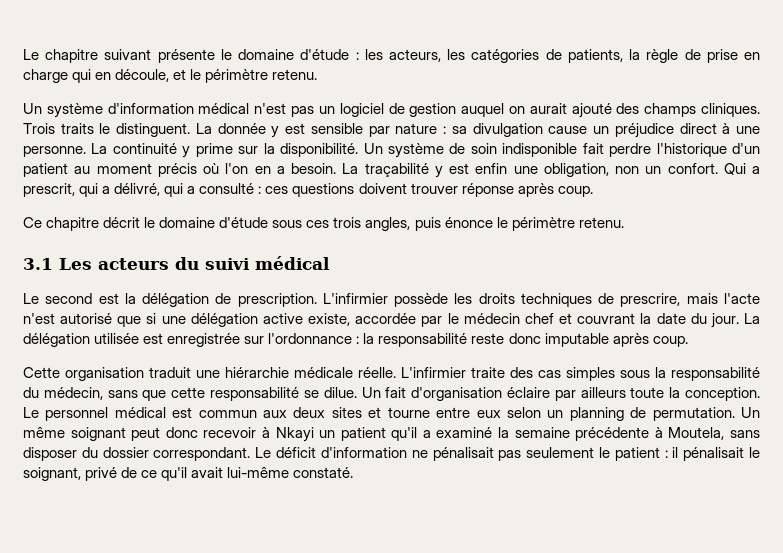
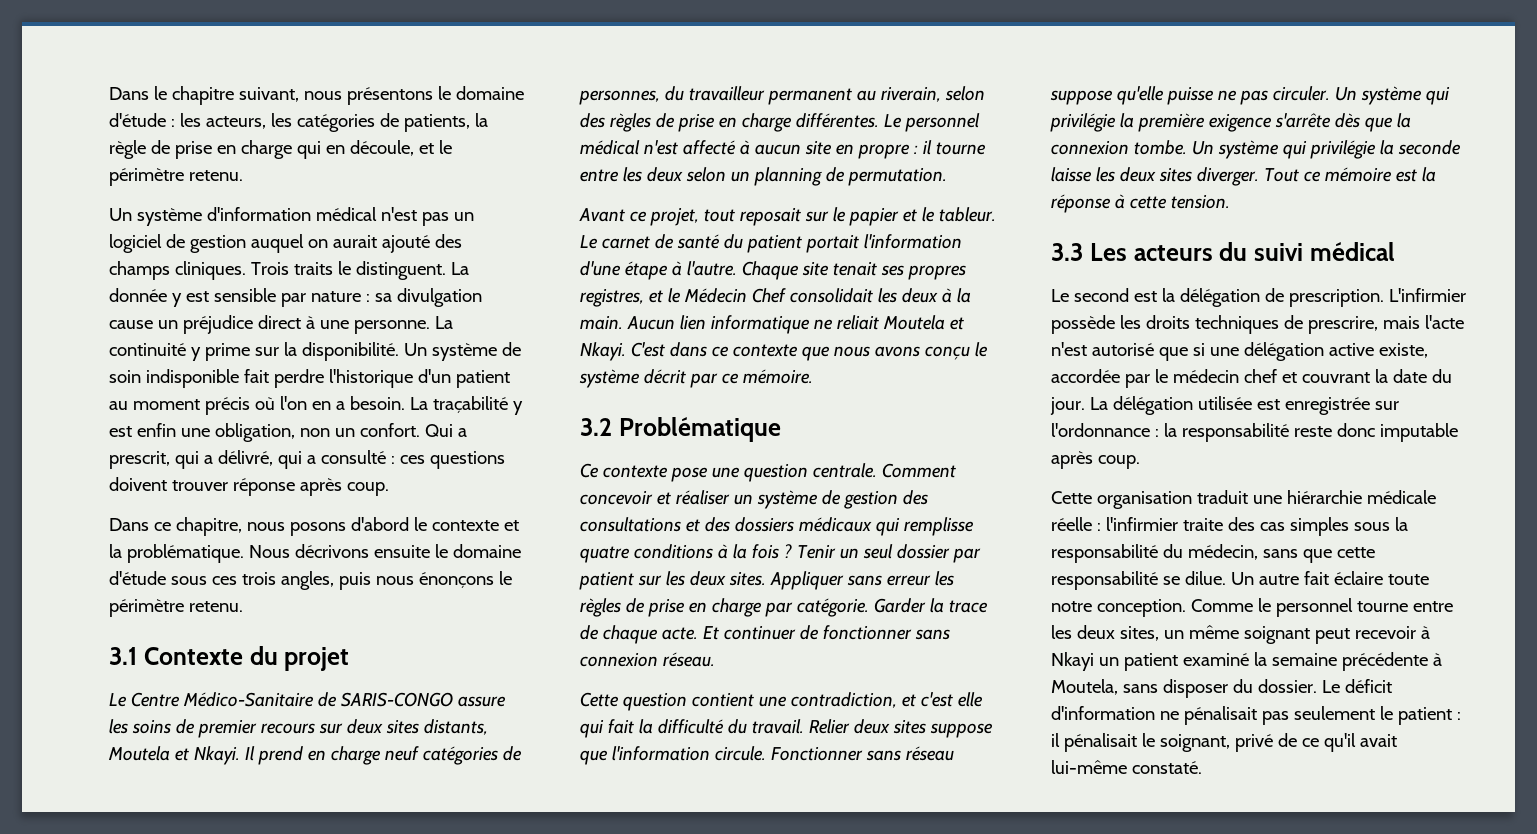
[23,49,215,63] Le chapitre suivant présente -> [109,86,433,105] Dans le chapitre suivant, nous présentons
[23,217,141,231] Ce chapitre décrit -> [109,517,519,536] [109,544,430,563] Dans ce chapitre, nous posons d'abord le contexte et la problématique. Nous décrivons ensuite
[444,217,493,228] énonce -> [375,572,494,588] nous énonçons
(53, 264) none -> [143,646,350,671] [109,692,506,707] [109,719,488,738] [108,746,522,765] [579,86,985,105] [580,113,980,132] [580,140,986,159] [580,167,947,186] [579,207,996,226] [580,234,962,253] [580,261,966,280] [580,288,971,307] [580,315,964,334] [580,342,988,361] [579,369,813,388] [580,417,781,442] [580,463,956,482] [580,490,928,509] [580,517,974,536] [580,544,981,563] [579,571,954,590] [580,598,988,617] [580,625,950,644] [580,652,715,667] [580,692,983,711] [580,719,993,738] [580,746,954,765] [1050,86,1450,105] [1050,113,1411,132] [1051,140,1461,159] [1051,167,1436,186] [1051,194,1230,213] [1051,243,1083,261] Contexte du projet // Le Centre Médico-Sanitaire de SARIS-CONGO assure les soins de premier recours sur deux sites distants, Moutela et Nkayi. Il prend en charge neuf catégories de personnes, du travailleur permanent au riverain, selon des règles de prise en charge différentes. Le personnel médical n'est affecté à aucun site en propre : il tourne entre les deux selon un planning de permutation. // Avant ce projet, tout reposait sur le papier et le tableur. Le carnet de santé du patient portait l'information d'une étape à l'autre. Chaque site tenait ses propres registres, et le Médecin Chef consolidait les deux à la main. Aucun lien informatique ne reliait Moutela et Nkayi. C'est dans ce contexte que nous avons conçu le système décrit par ce mémoire. // 3.2 Problématique // Ce contexte pose une question centrale. Comment concevoir et réaliser un système de gestion des consultations et des dossiers médicaux qui remplisse quatre conditions à la fois ? Tenir un seul dossier par patient sur les deux sites. Appliquer sans erreur les règles de prise en charge par catégorie. Garder la trace de chaque acte. Et continuer de fonctionner sans connexion réseau. // Cette question contient une contradiction, et c'est elle qui fait la difficulté du travail. Relier deux sites suppose que l'information circule. Fonctionner sans réseau suppose qu'elle puisse ne pas circuler. Un système qui privilégie la première exigence s'arrête dès que la connexion tombe. Un système qui privilégie la seconde laisse les deux sites diverger. Tout ce mémoire est la réponse à cette tension. // 3.3
[358,367,466,378] réelle. L'infirmier -> [1051,517,1178,531] réelle : l'infirmier
[385,387,760,401] [23,407,760,421] fait d'organisation éclaire par ailleurs toute la conception. Le personnel médical est commun aux deux sites et tourne entre eux selon un planning de permutation. Un -> [1258,571,1429,585] [1051,598,1453,617] [1051,625,1184,641] autre fait éclaire toute notre conception. Comme le personnel tourne entre les deux sites, un
[165,427,198,438] donc -> (1350, 636) none
[391,427,431,441] qu'il a -> (1178, 662) none
[102,447,251,461] dossier correspondant. -> [1257,679,1317,693] dossier.

